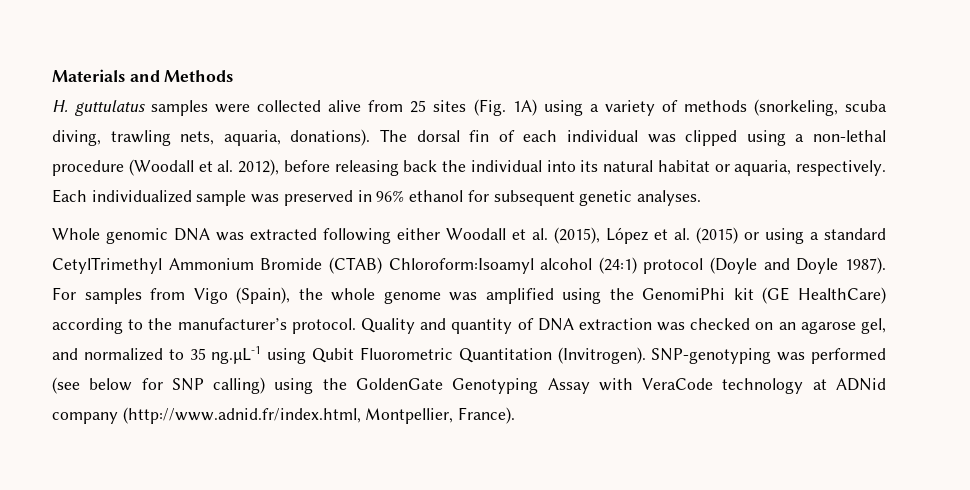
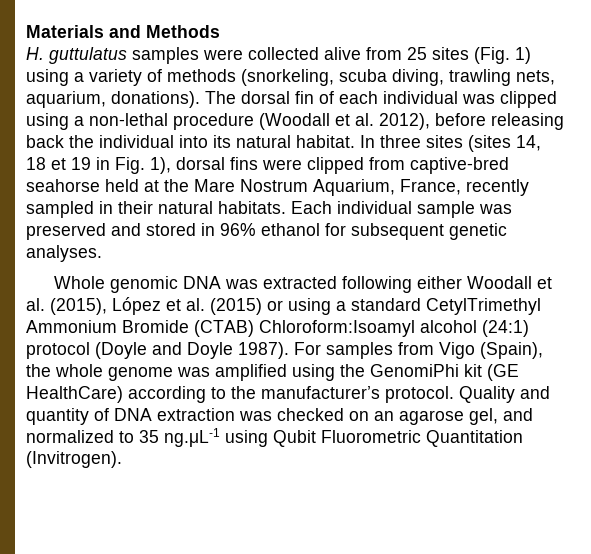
[512,99,537,116] 1A) -> [515,47,531,64] 1)
[223,130,281,146] aquaria, -> [26,91,106,108] aquarium,
[657,160,886,176] [52,189,192,203] habitat or aquaria, respectively. Each individualized -> [296,135,541,152] [26,157,509,174] [26,179,529,196] [26,201,412,218] habitat. In three sites (sites 14, 18 et 19 in Fig. 1), dorsal fins were clipped from captive-bred seahorse held at the Mare Nostrum Aquarium, France, recently sampled in their natural habitats. Each individual
(353, 198) none -> [111,223,196,236] and stored
[651,348,887,364] [52,377,887,394] [52,407,516,424] SNP-genotyping was performed (see below for SNP calling) using the GoldenGate Genotyping Assay with VeraCode technology at ADNid company (http://www.adnid.fr/index.html, Montpellier, France). -> (122, 459) none

